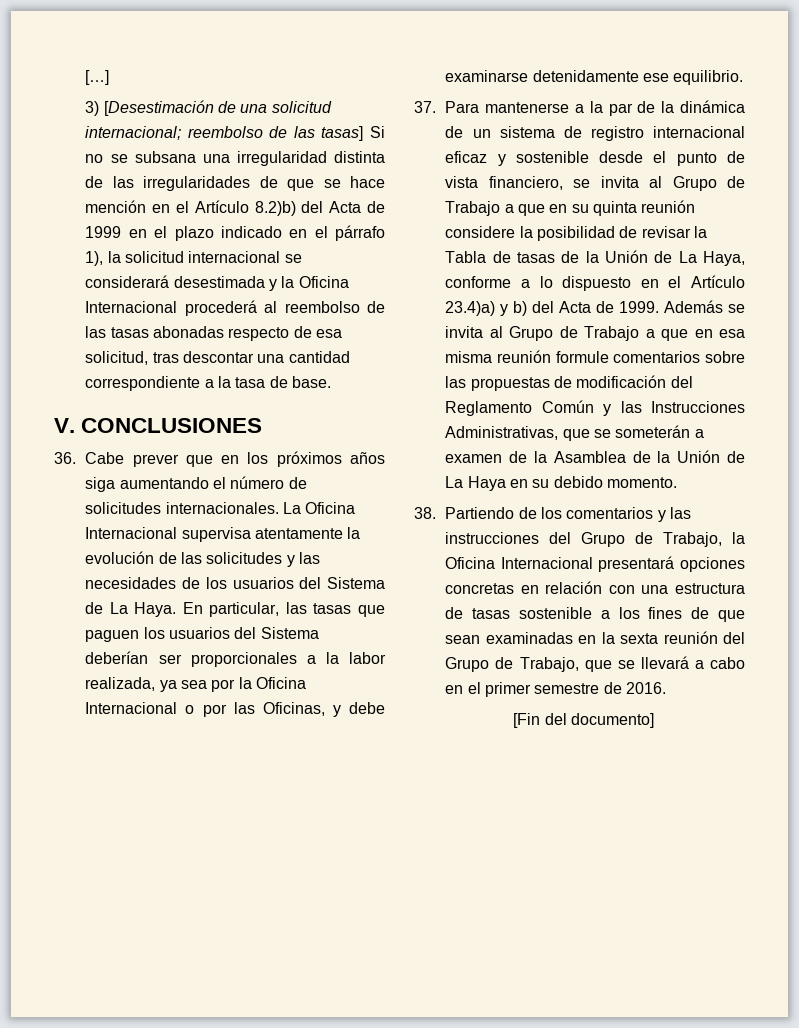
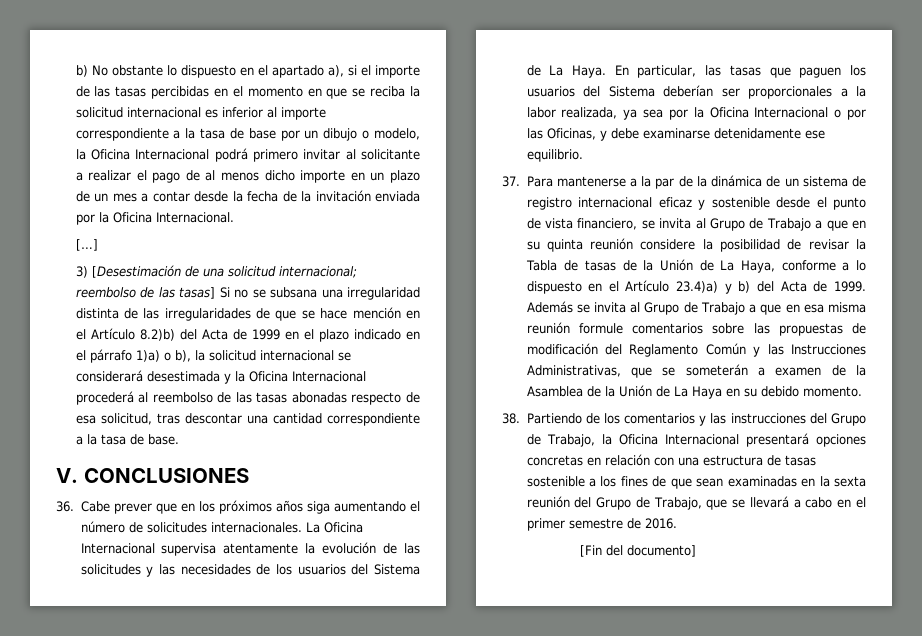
(85, 77) none -> [75,65,421,78] [75,86,420,99] [75,107,326,120] [75,128,420,141] [75,148,420,162] [75,170,420,183] [75,190,421,202] [75,212,234,225] b) No obstante lo dispuesto en el apartado a), si el importe de las tasas percibidas en el momento en que se reciba la solicitud internacional es inferior al importe correspondiente a la tasa de base por un dibujo o modelo, la Oficina Internacional podrá primero invitar al solicitante a realizar el pago de al menos dicho importe en un plazo de un mes a contar desde la fecha de la invitación enviada por la Oficina Internacional. //
[85,251,104,266] 1), -> [135,350,191,362] 1)a) o b),

